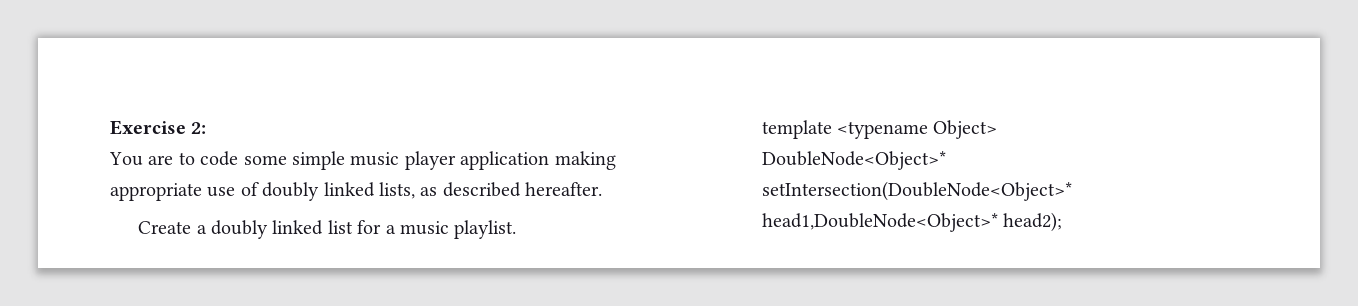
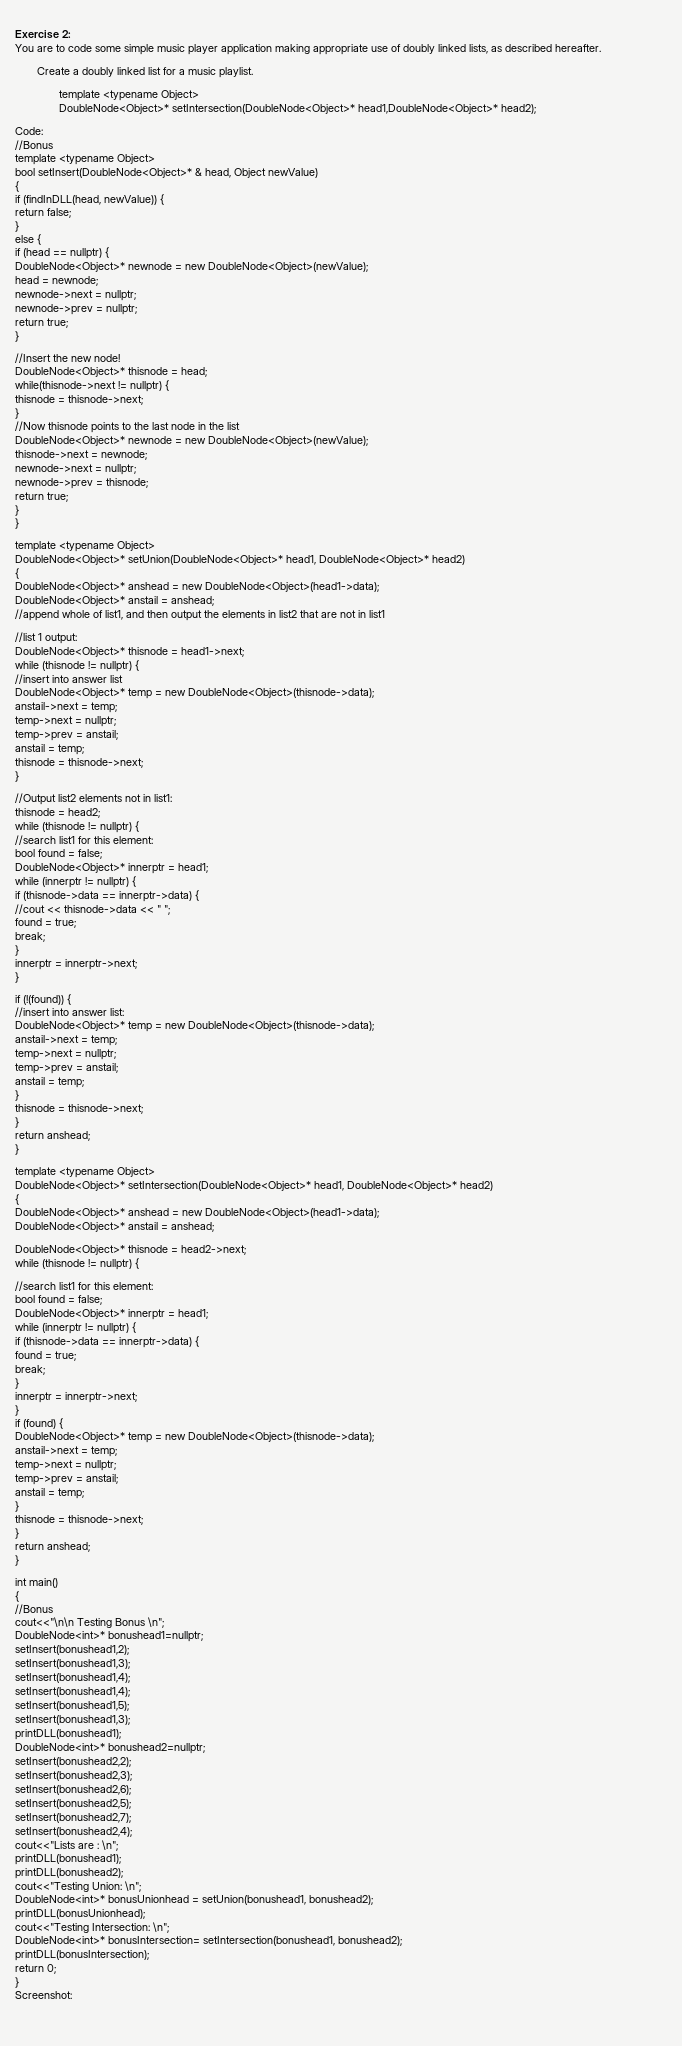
(1062, 222) none -> [15,127,43,135] [15,140,53,150] [15,154,155,165] [15,168,318,178] [15,181,19,192] [15,194,164,205] [15,208,71,218] [15,221,19,232] [15,234,41,245] [15,247,109,259] [15,262,368,272] [15,276,98,286] [15,290,136,301] [15,304,137,315] [15,318,68,328] [15,331,19,342] [15,353,120,363] [15,367,207,377] [15,380,169,392] [15,395,143,405] [15,408,19,419] [15,421,240,433] [15,436,368,446] [15,450,147,460] [15,464,136,475] [15,478,148,489] [15,492,68,502] [15,505,19,516] [15,518,19,529] [15,541,155,552] [15,555,465,565] [15,568,19,579] [15,582,379,592] [15,596,214,606] [15,609,385,621] [15,632,77,644] [15,647,244,657] [15,660,139,672] [15,674,123,684] [15,688,374,699] [15,702,117,713] [15,716,116,727] [15,730,118,741] [15,744,84,755] [15,758,143,768] [15,771,19,782] [15,793,172,805] [15,808,100,818] [15,821,139,833] [15,835,153,845] [15,849,102,859] [15,863,208,874] [15,876,136,888] [15,890,199,902] [15,904,170,915] [15,918,76,928] [15,932,45,942] [15,945,19,956] [15,959,137,970] [15,972,19,983] [15,994,71,1005] [15,1007,124,1017] [15,1021,374,1032] [15,1035,117,1046] [15,1049,116,1060] [15,1063,118,1074] [15,1077,84,1088] [15,1090,19,1101] [15,1104,143,1114] [15,1117,19,1128] [15,1131,90,1141] [15,1144,19,1155] [15,1167,155,1178] [15,1181,493,1191] [15,1194,19,1205] [15,1208,379,1218] [15,1222,214,1232] [15,1245,246,1255] [15,1258,139,1270] [15,1281,153,1291] [15,1295,102,1305] [15,1309,208,1320] [15,1322,136,1334] [15,1336,199,1348] [15,1351,76,1361] [15,1365,45,1375] [15,1378,19,1389] [15,1392,137,1403] [15,1405,19,1416] [15,1418,63,1429] [15,1432,374,1443] [15,1446,117,1457] [15,1460,116,1471] [15,1474,118,1485] [15,1488,84,1499] [15,1501,19,1512] [15,1515,143,1525] [15,1528,19,1539] [15,1542,90,1552] [15,1555,19,1566] [15,1578,58,1588] [15,1591,19,1602] [15,1604,53,1614] [15,1617,164,1628] [15,1631,203,1642] [15,1645,129,1655] [15,1659,130,1669] [15,1673,130,1683] [15,1687,130,1697] [15,1701,129,1711] [15,1715,130,1725] [15,1729,121,1740] [15,1743,205,1754] [15,1757,131,1767] [15,1771,132,1781] [15,1785,131,1795] [15,1799,131,1809] [15,1813,131,1823] [15,1827,132,1837] [15,1840,118,1851] [15,1854,121,1865] [15,1868,123,1879] [15,1881,141,1892] [15,1895,373,1905] [15,1909,145,1920] [15,1922,169,1933] [15,1936,402,1946] [15,1950,149,1961] [15,1964,56,1974] [15,1977,19,1988] [15,1991,72,1999] // Code: // //Bonus // template <typename Object> // bool setInsert(DoubleNode<Object>* & head, Object newValue) // { // if (findInDLL(head, newValue)) { // return false; // } // else { // if (head == nullptr) { // DoubleNode<Object>* newnode = new DoubleNode<Object>(newValue); // head = newnode; // newnode->next = nullptr; // newnode->prev = nullptr; // return true; // } // //Insert the new node! // DoubleNode<Object>* thisnode = head; // while(thisnode->next != nullptr) { // thisnode = thisnode->next; // } // //Now thisnode points to the last node in the list // DoubleNode<Object>* newnode = new DoubleNode<Object>(newValue); // thisnode->next = newnode; // newnode->next = nullptr; // newnode->prev = thisnode; // return true; // } // } // template <typename Object> // DoubleNode<Object>* setUnion(DoubleNode<Object>* head1, DoubleNode<Object>* head2) // { // DoubleNode<Object>* anshead = new DoubleNode<Object>(head1->data); // DoubleNode<Object>* anstail = anshead; // //append whole of list1, and then output the elements in list2 that are not in list1 // //list 1 output: // DoubleNode<Object>* thisnode = head1->next; // while (thisnode != nullptr) { // //insert into answer list // DoubleNode<Object>* temp = new DoubleNode<Object>(thisnode->data); // anstail->next = temp; // temp->next = nullptr; // temp->prev = anstail; // anstail = temp; // thisnode = thisnode->next; // } // //Output list2 elements not in list1: // thisnode = head2; // while (thisnode != nullptr) { // //search list1 for this element: // bool found = false; // DoubleNode<Object>* innerptr = head1; // while (innerptr != nullptr) { // if (thisnode->data == innerptr->data) { // //cout << thisnode->data << " "; // found = true; // break; // } // innerptr = innerptr->next; // } // if (!(found)) { // //insert into answer list: // DoubleNode<Object>* temp = new DoubleNode<Object>(thisnode->data); // anstail->next = temp; // temp->next = nullptr; // temp->prev = anstail; // anstail = temp; // } // thisnode = thisnode->next; // } // return anshead; // } // template <typename Object> // DoubleNode<Object>* setIntersection(DoubleNode<Object>* head1, DoubleNode<Object>* head2) // { // DoubleNode<Object>* anshead = new DoubleNode<Object>(head1->data); // DoubleNode<Object>* anstail = anshead; // DoubleNode<Object>* thisnode = head2->next; // while (thisnode != nullptr) { // //search list1 for this element: // bool found = false; // DoubleNode<Object>* innerptr = head1; // while (innerptr != nullptr) { // if (thisnode->data == innerptr->data) { // found = true; // break; // } // innerptr = innerptr->next; // } // if (found) { // DoubleNode<Object>* temp = new DoubleNode<Object>(thisnode->data); // anstail->next = temp; // temp->next = nullptr; // temp->prev = anstail; // anstail = temp; // } // thisnode = thisnode->next; // } // return anshead; // } // int main() // { // //Bonus // cout<<"\n\n Testing Bonus \n"; // DoubleNode<int>* bonushead1=nullptr; // setInsert(bonushead1,2); // setInsert(bonushead1,3); // setInsert(bonushead1,4); // setInsert(bonushead1,4); // setInsert(bonushead1,5); // setInsert(bonushead1,3); // printDLL(bonushead1); // DoubleNode<int>* bonushead2=nullptr; // setInsert(bonushead2,2); // setInsert(bonushead2,3); // setInsert(bonushead2,6); // setInsert(bonushead2,5); // setInsert(bonushead2,7); // setInsert(bonushead2,4); // cout<<"Lists are : \n"; // printDLL(bonushead1); // printDLL(bonushead2); // cout<<"Testing Union: \n"; // DoubleNode<int>* bonusUnionhead = setUnion(bonushead1, bonushead2); // printDLL(bonusUnionhead); // cout<<"Testing Intersection: \n"; // DoubleNode<int>* bonusIntersection= setIntersection(bonushead1, bonushead2); // printDLL(bonusIntersection); // return 0; // } // Screenshot:

